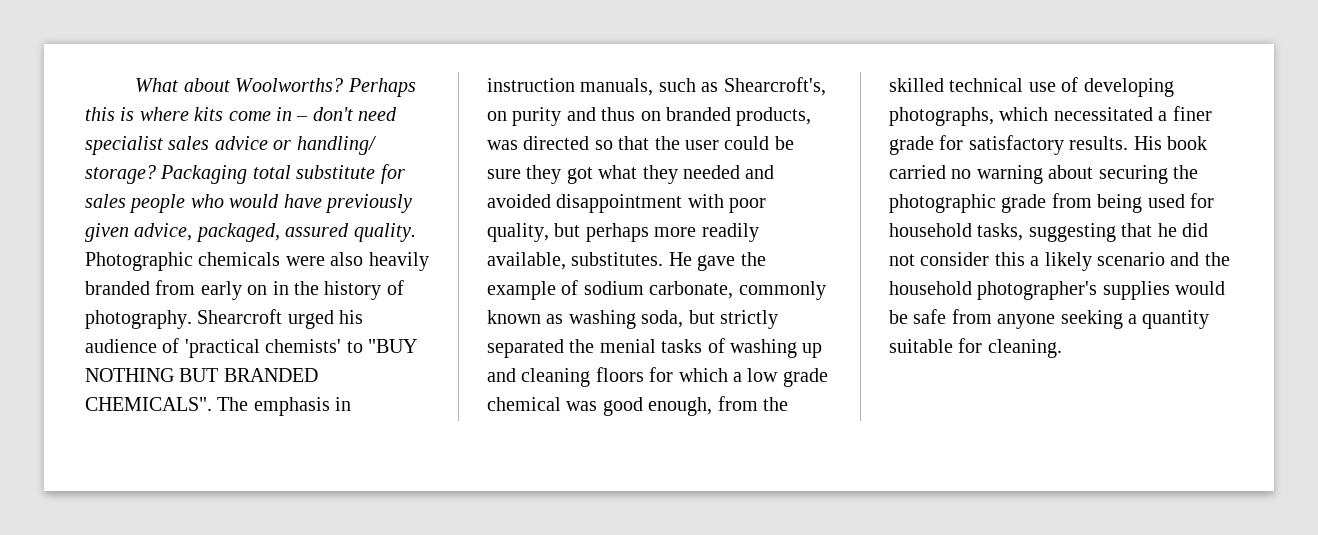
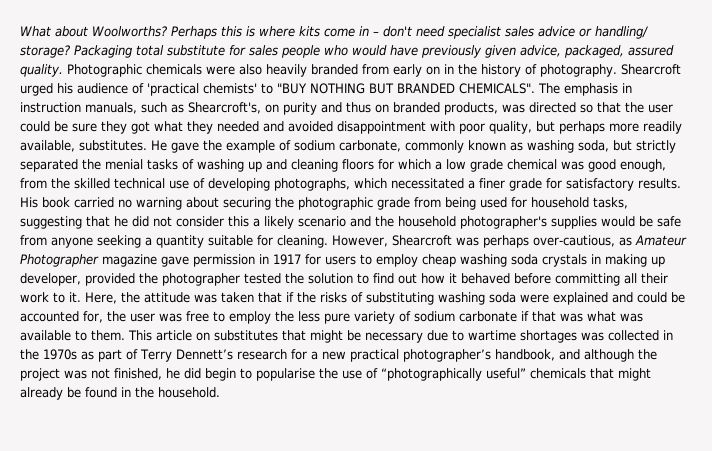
(1062, 348) none -> [332,235,687,248] [20,254,665,267] [20,273,668,286] [20,292,685,305] [20,311,643,324] [20,330,673,343] [20,349,657,362] [20,368,651,381] [20,387,220,400] However, Shearcroft was perhaps over-cautious, as Amateur Photographer magazine gave permission in 1917 for users to employ cheap washing soda crystals in making up developer, provided the photographer tested the solution to find out how it behaved before committing all their work to it. Here, the attitude was taken that if the risks of substituting washing soda were explained and could be accounted for, the user was free to employ the less pure variety of sodium carbonate if that was what was available to them. This article on substitutes that might be necessary due to wartime shortages was collected in the 1970s as part of Terry Dennett’s research for a new practical photographer’s handbook, and although the project was not finished, he did begin to popularise the use of “photographically useful” chemicals that might already be found in the household.

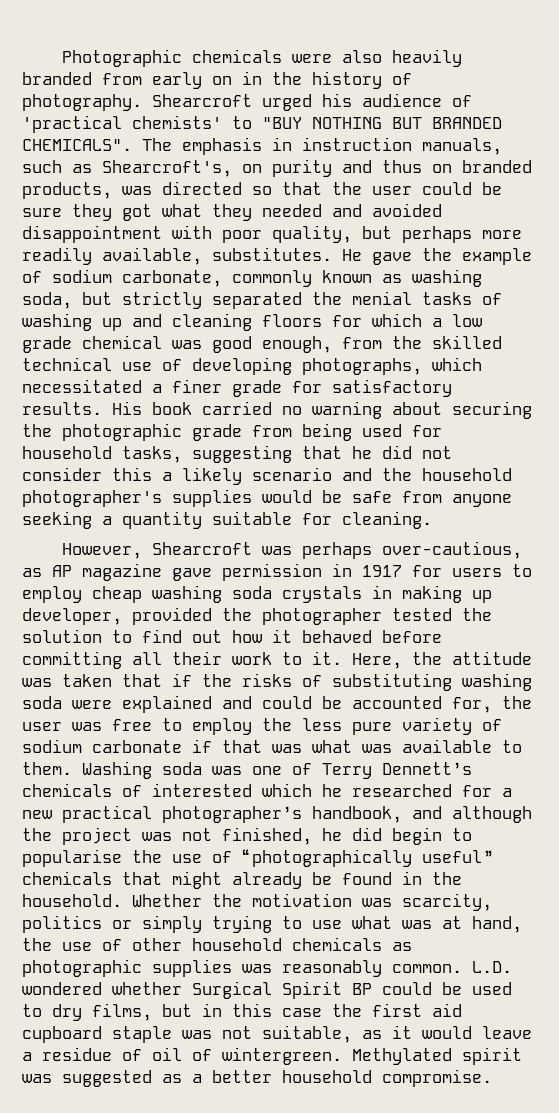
[20,26,648,39] [20,45,674,58] [20,64,63,77] What about Woolworths? Perhaps this is where kits come in – don't need specialist sales advice or handling/ storage? Packaging total substitute for sales people who would have previously given advice, packaged, assured quality. -> (61, 58) none
(328, 241) none -> (432, 520) //
[635,235,687,246] [20,254,99,267] Amateur Photographer -> [52,565,72,577] AP
[128,330,673,343] [20,349,287,362] This article on substitutes that might be necessary due to wartime shortages was collected in the 1970s as part of Terry Dennett’s research -> [82,761,472,779] [22,783,452,797] Washing soda was one of Terry Dennett’s chemicals of interested which he researched
(220, 392) none -> [132,893,492,911] [22,915,522,933] [22,937,412,951] [22,959,512,977] [22,981,512,999] [22,1003,462,1021] [22,1025,532,1043] [22,1047,522,1065] [22,1069,492,1087] Whether the motivation was scarcity, politics or simply trying to use what was at hand, the use of other household chemicals as photographic supplies was reasonably common. L.D. wondered whether Surgical Spirit BP could be used to dry films, but in this case the first aid cupboard staple was not suitable, as it would leave a residue of oil of wintergreen. Methylated spirit was suggested as a better household compromise.

